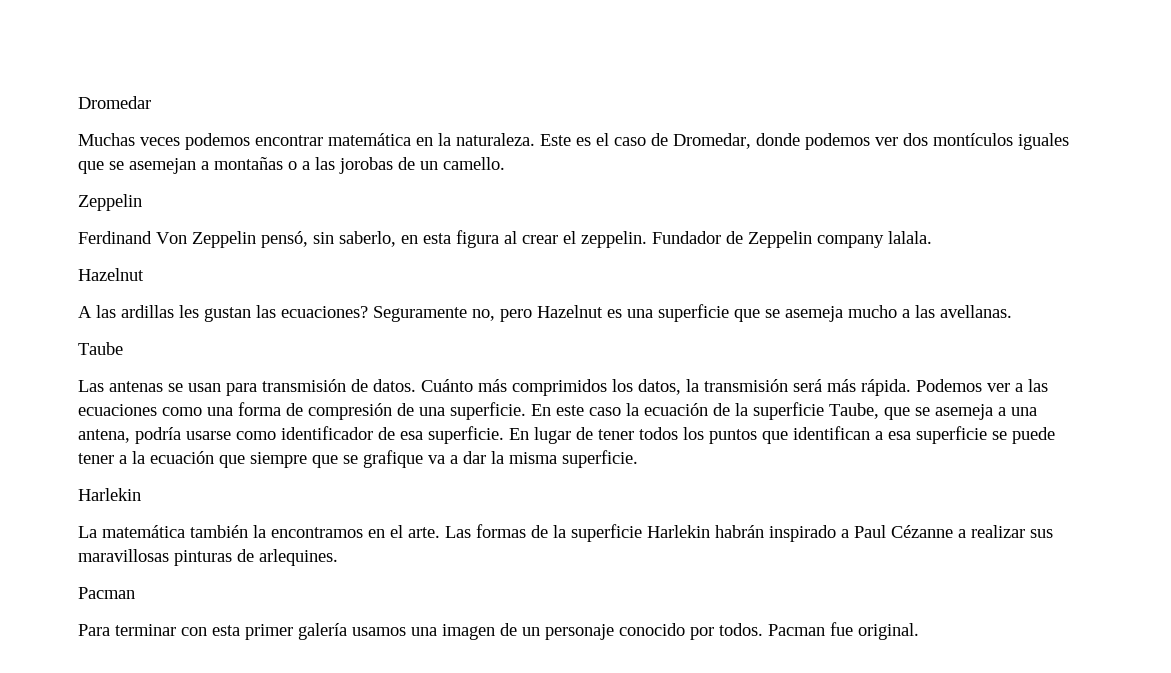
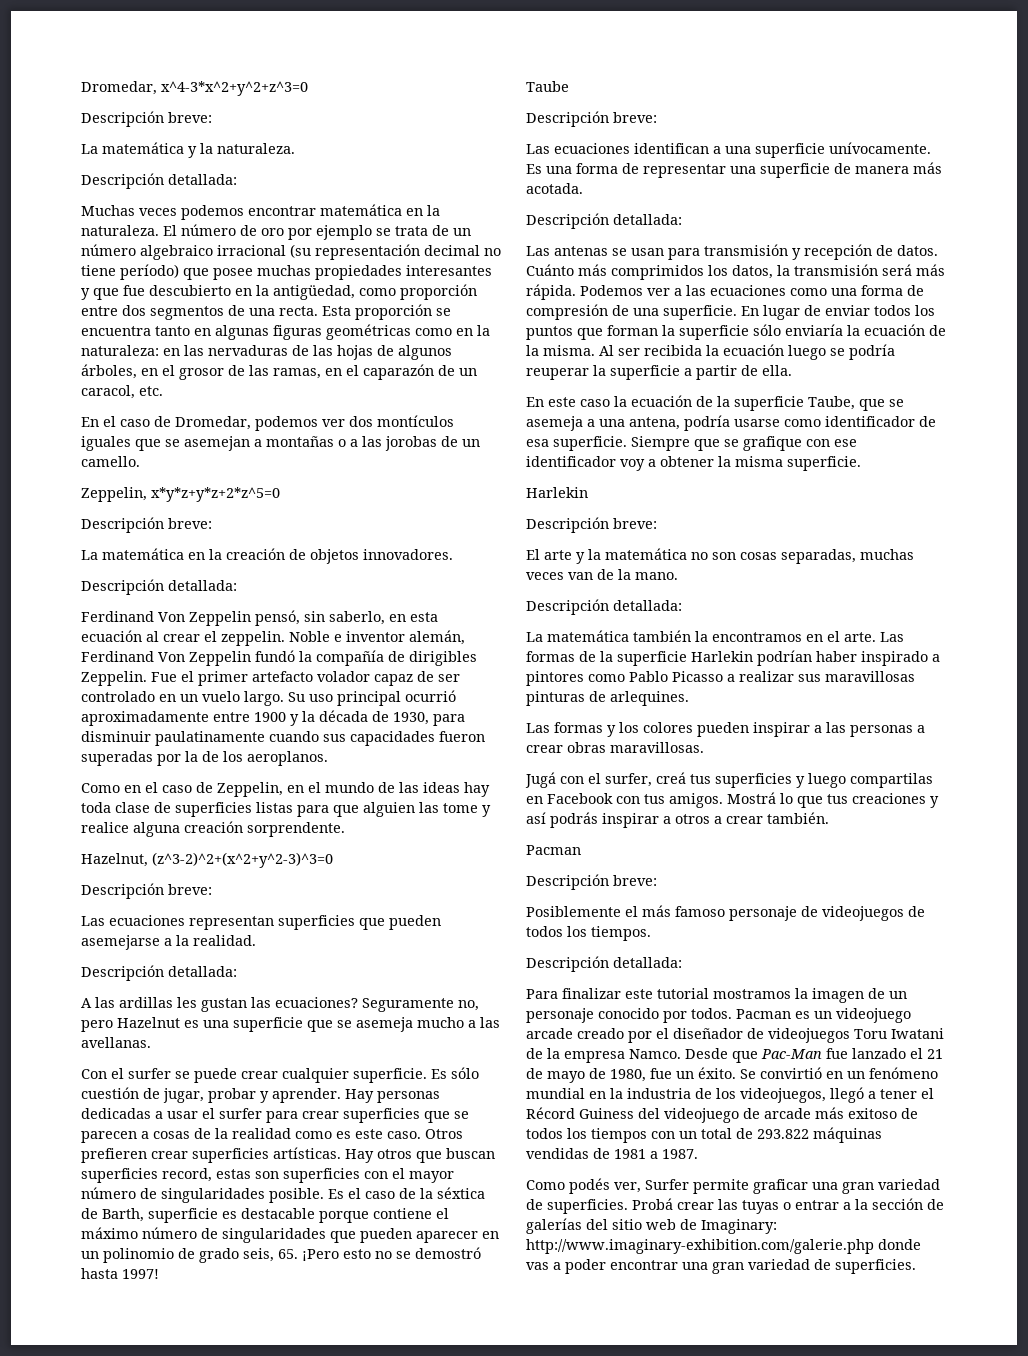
[78,96,151,109] Dromedar -> [81,81,308,96] [81,111,212,127] [81,142,295,158] [81,173,237,189] Dromedar, x^4-3*x^2+y^2+z^3=0 // Descripción breve: // La matemática y la naturaleza. // Descripción detallada:
[540,134,591,146] Este es -> [163,224,471,240] [81,244,501,260] [81,264,492,280] [81,284,477,300] [81,304,451,320] [81,324,490,340] [81,345,452,360] [81,364,477,380] [81,385,163,399] [81,417,99,427] El número de oro por ejemplo se trata de un número algebraico irracional (su representación decimal no tiene período) que posee muchas propiedades interesantes y que fue descubierto en la antigüedad, como proporción entre dos segmentos de una recta. Esta proporción se encuentra tanto en algunas figuras geométricas como en la naturaleza: en las nervaduras de las hojas de algunos árboles, en el grosor de las ramas, en el caparazón de un caracol, etc. // En
[756,133,800,146] donde -> (251, 423) none
[78,194,142,211] Zeppelin -> [81,487,280,502] [81,517,212,533] [81,548,453,564] [81,579,237,595] Zeppelin, x*y*z+y*z+2*z^5=0 // Descripción breve: // La matemática en la creación de objetos innovadores. // Descripción detallada:
[456,230,499,248] figura -> [81,630,142,642] ecuación
[652,231,932,248] [78,268,144,281] Fundador de Zeppelin company lalala. // Hazelnut -> [289,630,465,645] [81,650,477,666] [81,671,460,686] [81,690,456,706] [81,710,465,726] [81,731,485,746] [81,751,328,766] [81,782,490,797] [81,802,491,817] [81,821,345,837] [81,852,333,868] [81,883,212,899] [81,915,441,930] [81,935,256,950] [81,965,237,981] Noble e inventor alemán, Ferdinand Von Zeppelin fundó la compañía de dirigibles Zeppelin. Fue el primer artefacto volador capaz de ser controlado en un vuelo largo. Su uso principal ocurrió aproximadamente entre 1900 y la década de 1930, para disminuir paulatinamente cuando sus capacidades fueron superadas por la de los aeroplanos. // Como en el caso de Zeppelin, en el mundo de las ideas hay toda clase de superficies listas para que alguien las tome y realice alguna creación sorprendente. // Hazelnut, (z^3-2)^2+(x^2+y^2-3)^3=0 // Descripción breve: // Las ecuaciones representan superficies que pueden asemejarse a la realidad. // Descripción detallada:
[78,342,123,355] Taube -> [81,1067,479,1083] [81,1087,440,1103] [81,1108,469,1123] [81,1128,463,1143] [81,1147,495,1163] [81,1168,454,1183] [81,1187,485,1203] [81,1208,449,1223] [81,1227,499,1243] [81,1247,481,1263] [81,1268,159,1279] [526,81,569,92] [526,111,657,127] [526,142,931,158] [526,162,942,178] [526,183,583,194] [526,213,682,229] Con el surfer se puede crear cualquier superficie. Es sólo cuestión de jugar, probar y aprender. Hay personas dedicadas a usar el surfer para crear superficies que se parecen a cosas de la realidad como es este caso. Otros prefieren crear superficies artísticas. Hay otros que buscan superficies record, estas son superficies con el mayor número de singularidades posible. Es el caso de la séxtica de Barth, superficie es destacable porque contiene el máximo número de singularidades que pueden aparecer en un polinomio de grado seis, 65. ¡Pero esto no se demostró hasta 1997! // Taube // Descripción breve: // Las ecuaciones identifican a una superficie unívocamente. Es una forma de representar una superficie de manera más acotada. // Descripción detallada:
(346, 385) none -> [792,244,872,260] y recepción
(551, 410) none -> [763,305,935,320] [526,324,946,340] [526,344,895,360] [526,365,792,380] [526,397,544,407] lugar de enviar todos los puntos que forman la superficie sólo enviaría la ecuación de la misma. Al ser recibida la ecuación luego se podría reuperar la superficie a partir de ella. // En
[509,426,1055,444] [78,450,638,468] [78,488,141,501] En lugar de tener todos los puntos que identifican a esa superficie se puede tener a la ecuación que siempre que se grafique va a dar la misma superficie. // Harlekin -> [631,436,857,451] [526,456,861,471] [526,487,588,498] [526,517,657,533] [526,548,914,564] [526,569,678,580] [526,599,682,615] Siempre que se grafique con ese identificador voy a obtener la misma superficie. // Harlekin // Descripción breve: // El arte y la matemática no son cosas separadas, muchas veces van de la mano. // Descripción detallada:
[715,525,953,542] habrán inspirado a Paul Cézanne -> [757,650,940,666] [526,671,723,686] podrían haber inspirado a pintores como Pablo Picasso
[78,587,135,599] [78,623,437,640] Pacman // Para terminar con esta primer galería usamos una -> [526,722,925,737] [526,742,704,753] [525,772,933,788] [526,792,939,808] [526,812,829,828] [526,845,581,855] [526,874,657,890] [526,905,925,921] [526,926,651,941] [526,956,682,972] [526,988,808,999] Las formas y los colores pueden inspirar a las personas a crear obras maravillosas. // Jugá con el surfer, creá tus superficies y luego compartilas en Facebook con tus amigos. Mostrá lo que tus creaciones y así podrás inspirar a otros a crear también. // Pacman // Descripción breve: // Posiblemente el más famoso personaje de videojuegos de todos los tiempos. // Descripción detallada: // Para finalizar este tutorial mostramos la
[830,622,919,640] fue original. -> [795,1008,911,1023] [526,1028,944,1043] [526,1048,943,1063] [526,1067,938,1083] [526,1087,934,1103] [526,1107,918,1123] [526,1127,882,1143] [526,1148,698,1159] [526,1178,940,1194] [526,1198,944,1214] [526,1218,777,1234] [526,1239,921,1254] [526,1259,916,1274] es un videojuego arcade creado por el diseñador de videojuegos Toru Iwatani de la empresa Namco. Desde que Pac-Man fue lanzado el 21 de mayo de 1980, fue un éxito. Se convirtió en un fenómeno mundial en la industria de los videojuegos, llegó a tener el Récord Guiness del videojuego de arcade más exitoso de todos los tiempos con un total de 293.822 máquinas vendidas de 1981 a 1987. // Como podés ver, Surfer permite graficar una gran variedad de superficies. Probá crear las tuyas o entrar a la sección de galerías del sitio web de Imaginary: http://www.imaginary-exhibition.com/galerie.php donde vas a poder encontrar una gran variedad de superficies.

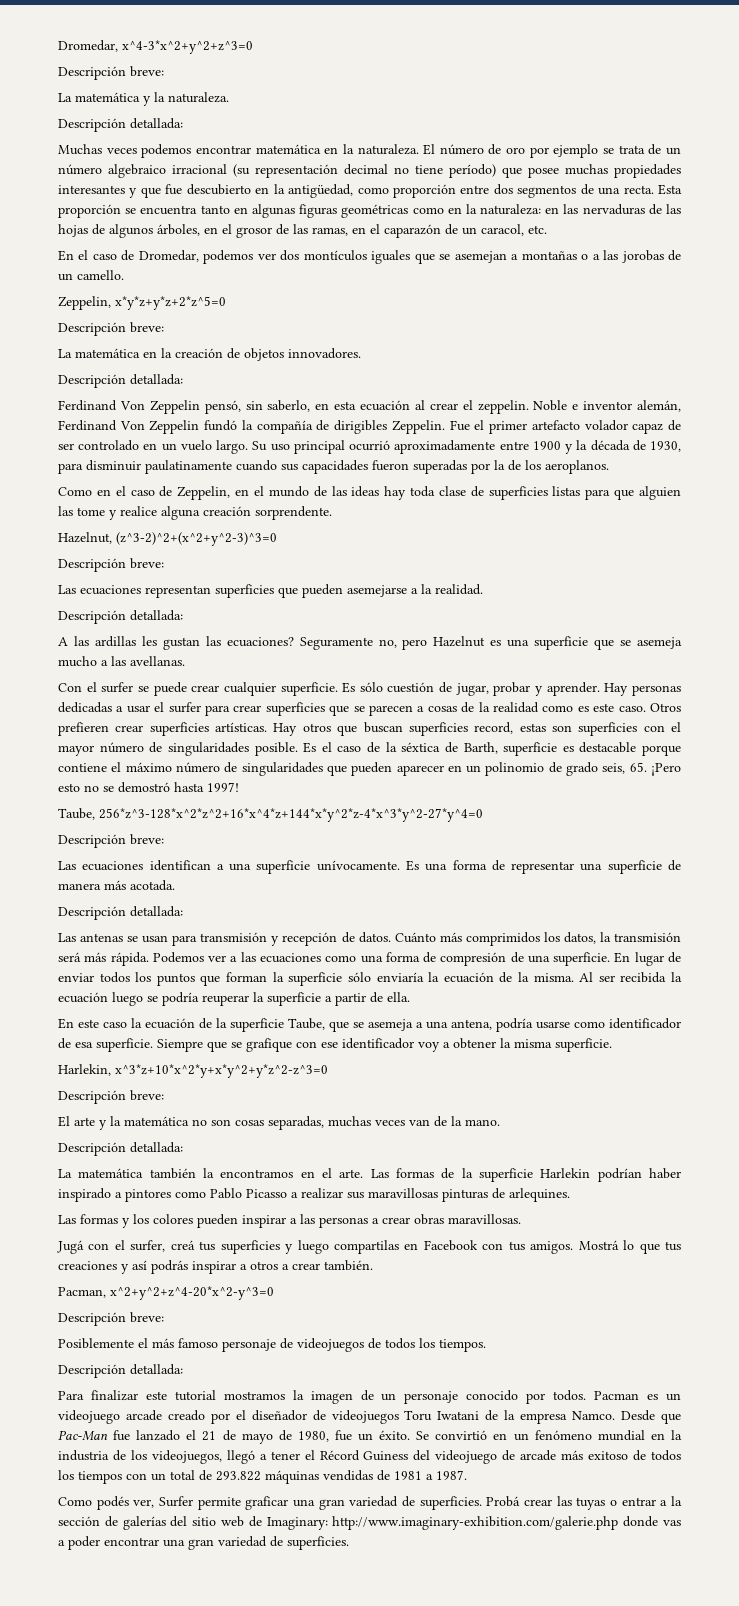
[526,81,569,92] Taube -> [58,808,483,822] Taube, 256*z^3-128*x^2*z^2+16*x^4*z+144*x*y^2*z-4*x^3*y^2-27*y^4=0
[526,487,588,498] Harlekin -> [58,1064,328,1078] Harlekin, x^3*z+10*x^2*y+x*y^2+y*z^2-z^3=0
[526,845,581,855] Pacman -> [58,1286,274,1300] Pacman, x^2+y^2+z^4-20*x^2-y^3=0

